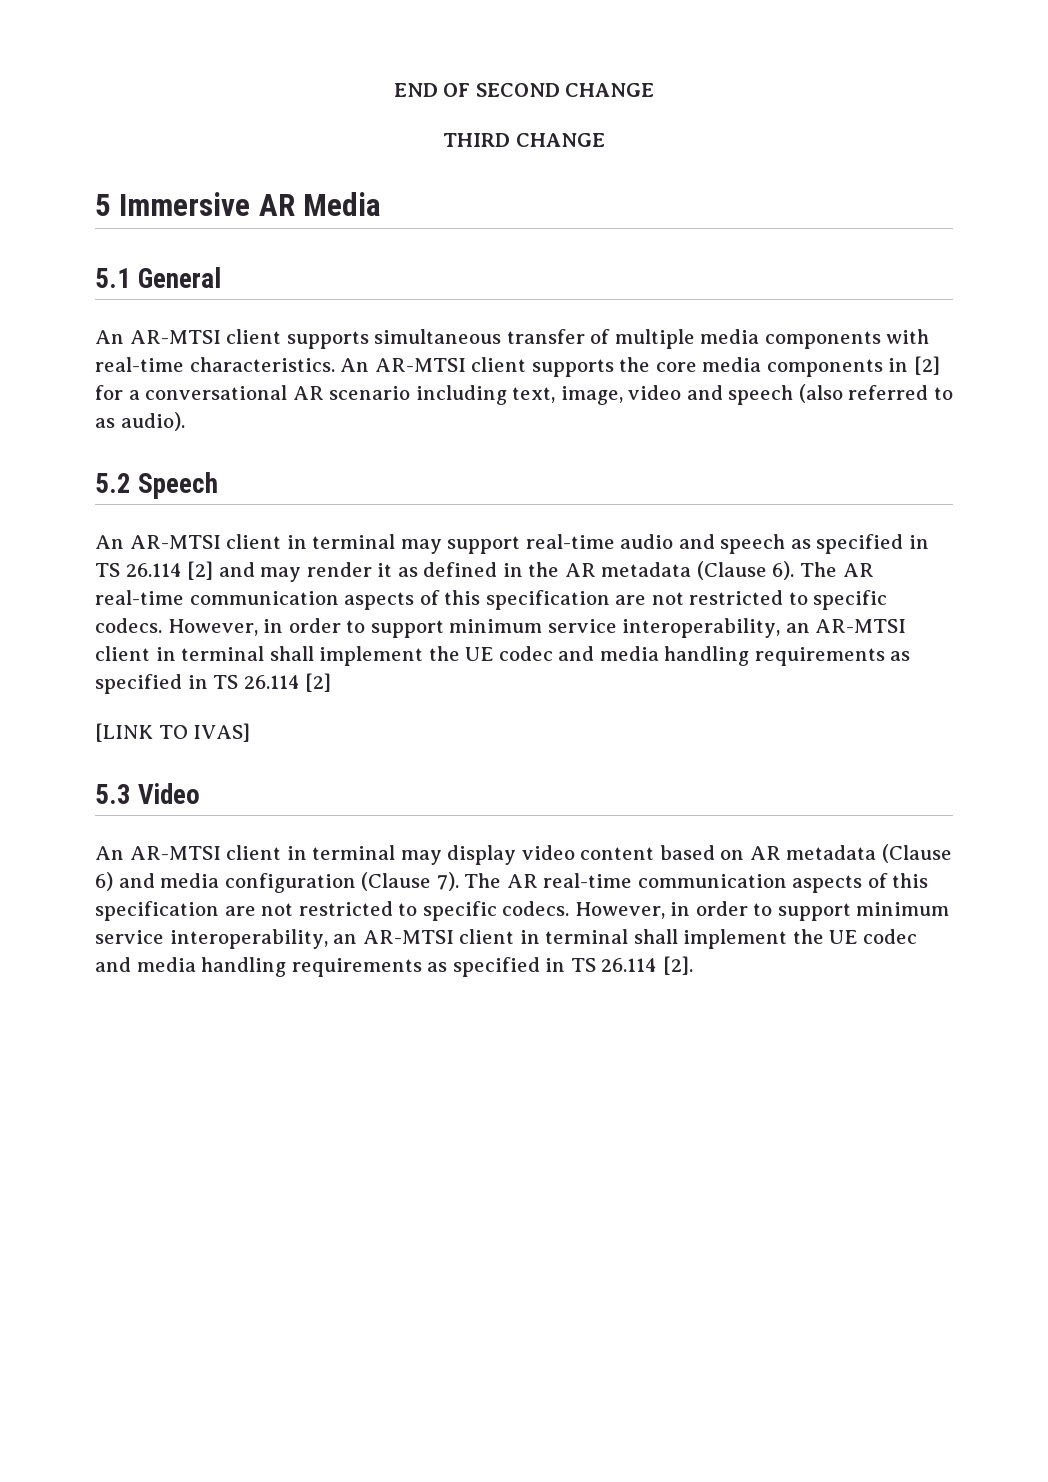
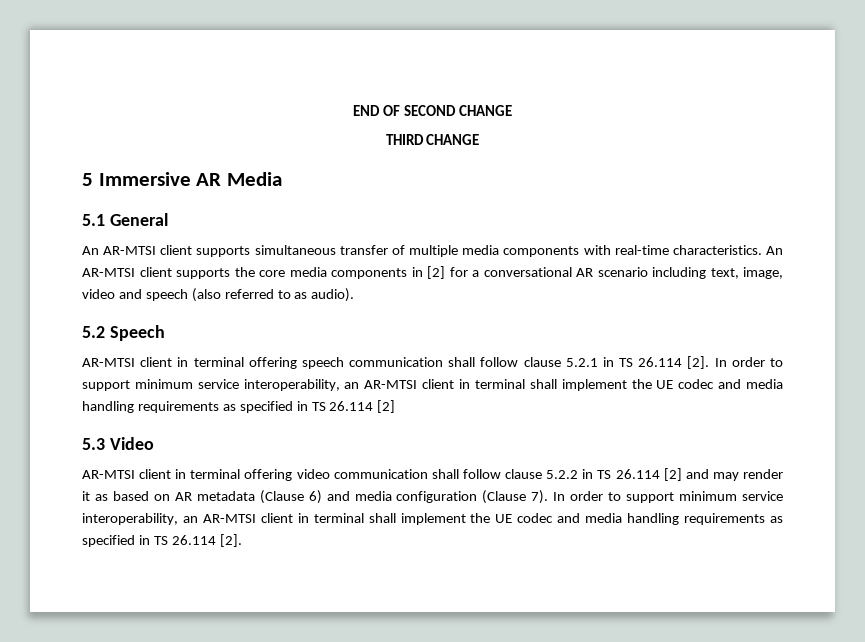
[95,534,929,554] [95,561,874,582] [95,590,888,610] [95,618,284,636] An AR-MTSI client in terminal may support real-time audio and speech as specified in TS 26.114 [2] and may render it as defined in the AR metadata (Clause 6). The AR real-time communication aspects of this specification are not restricted to specific codecs. However, in -> [82,356,727,369] AR-MTSI client in terminal offering speech communication shall follow clause 5.2.1 in TS 26.114 [2]. In
[95,723,251,742] // [LINK TO IVAS] -> (396, 406) none
[95,845,655,865] An AR-MTSI client in terminal may display video content -> [82,468,784,481] [82,491,108,501] AR-MTSI client in terminal offering video communication shall follow clause 5.2.2 in TS 26.114 [2] and may render it as
[464,873,929,893] [95,901,691,921] The AR real-time communication aspects of this specification are not restricted to specific codecs. However, in -> [553,492,566,501] In

